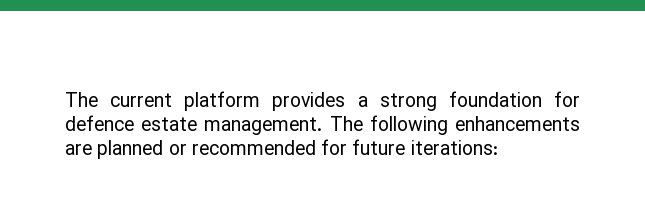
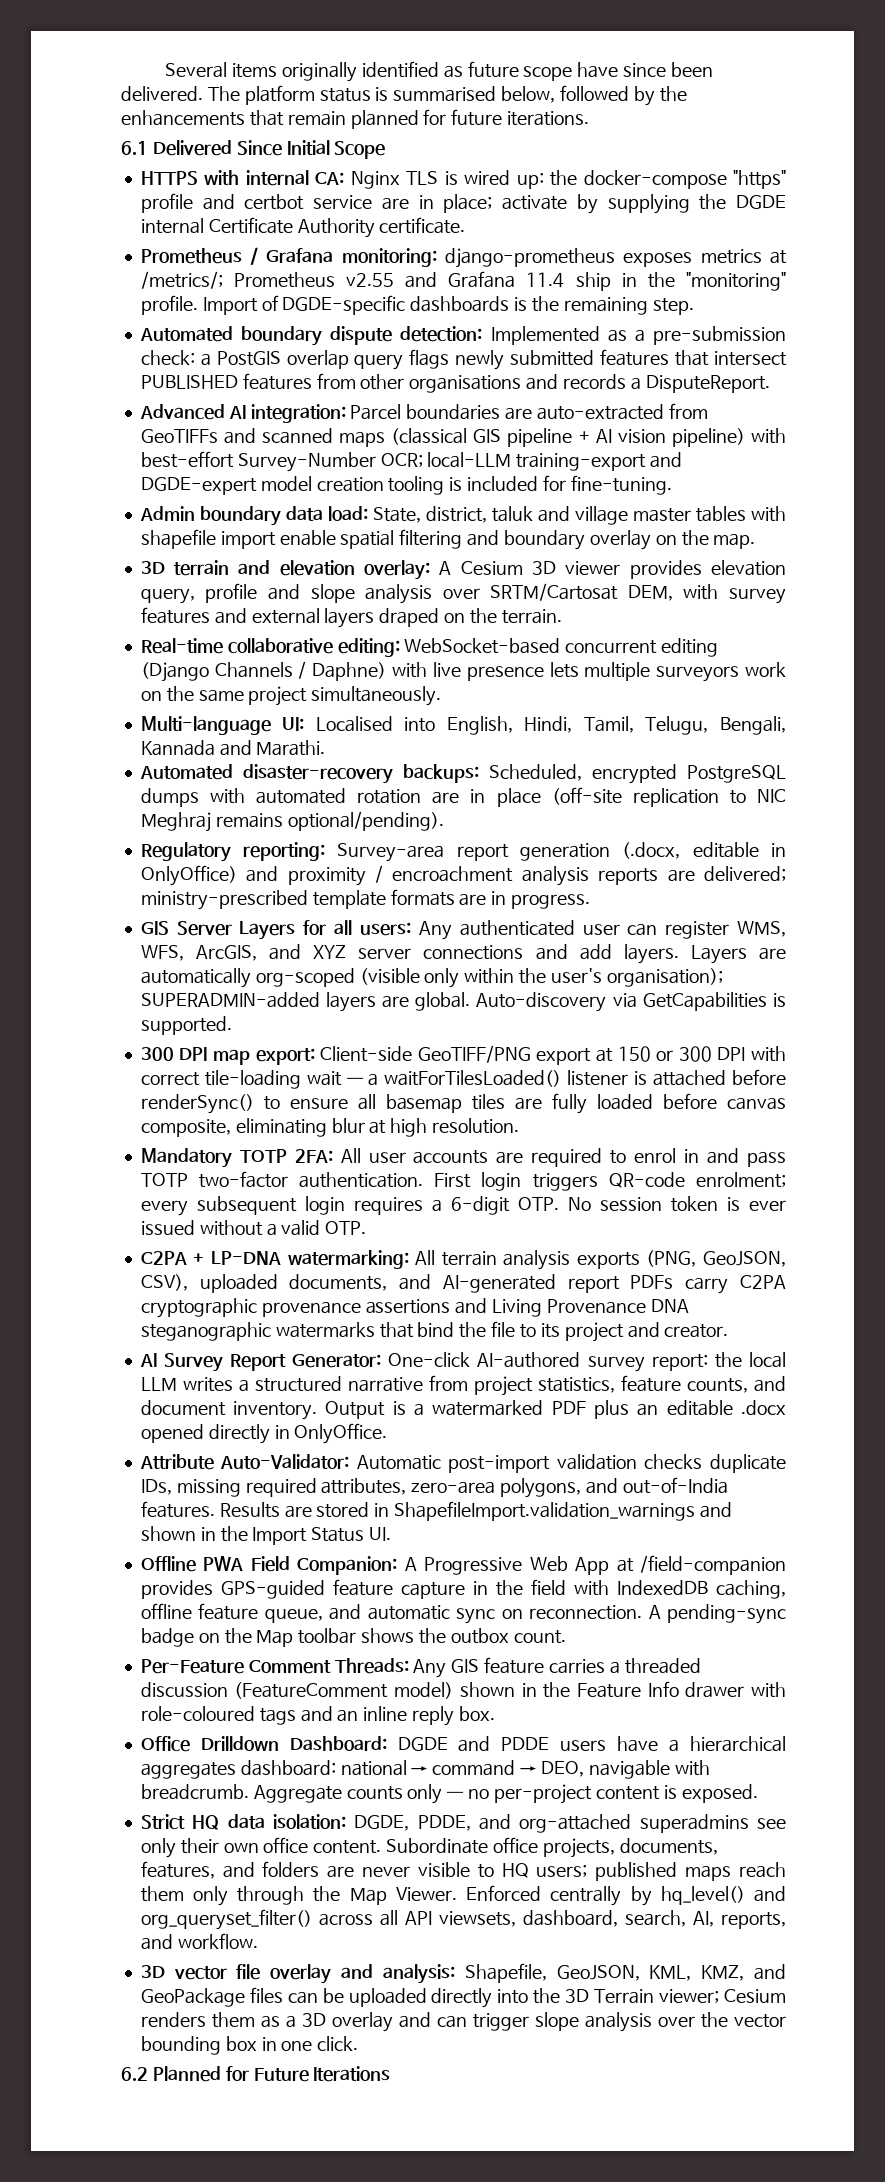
[65,91,581,111] [65,115,580,135] [65,139,498,159] The current platform provides a strong foundation for defence estate management. The following enhancements are planned or recommended for future iterations: -> [165,61,713,82] [121,85,687,106] [121,109,590,129] [121,140,386,159] [140,170,787,189] [140,193,786,214] [140,217,466,238] [140,247,788,268] [140,271,787,291] [140,295,694,315] [139,326,787,346] [140,349,787,370] [140,373,770,393] [139,403,708,423] [140,428,787,447] [140,451,683,472] [140,475,672,495] [139,506,786,526] [140,529,756,550] [140,560,787,580] [140,583,786,604] [140,607,562,628] [140,638,719,657] [140,661,786,682] [140,686,442,706] [140,716,786,735] [140,740,326,756] [139,764,787,784] [140,787,786,807] [140,811,444,832] [140,842,786,862] [140,865,786,886] [140,889,591,910] [140,920,786,940] [140,944,786,964] [140,968,723,988] [140,992,786,1012] [140,1016,232,1035] [140,1045,787,1065] [140,1069,787,1089] [140,1093,787,1114] [140,1118,520,1137] [140,1148,787,1168] [140,1171,787,1191] [140,1196,787,1216] [140,1220,367,1236] [140,1250,786,1270] [140,1274,786,1294] [140,1298,689,1318] [140,1321,729,1342] [139,1352,786,1372] [140,1375,787,1396] [140,1400,787,1420] [140,1423,388,1444] [139,1454,786,1473] [140,1477,728,1498] [140,1501,732,1521] [140,1526,392,1545] [140,1555,787,1575] [140,1579,787,1599] [140,1603,786,1624] [140,1628,566,1647] [140,1657,701,1678] [140,1681,786,1699] [140,1706,495,1726] [140,1736,786,1752] [140,1760,710,1779] [140,1784,758,1804] [140,1814,787,1833] [140,1837,718,1858] [140,1861,786,1881] [140,1885,787,1906] [140,1909,787,1930] [140,1933,258,1950] [140,1963,787,1984] [140,1987,786,2008] [140,2012,787,2032] [140,2036,359,2055] [121,2066,391,2082] Several items originally identified as future scope have since been delivered. The platform status is summarised below, followed by the enhancements that remain planned for future iterations. // 6.1 Delivered Since Initial Scope // HTTPS with internal CA: Nginx TLS is wired up: the docker-compose "https" profile and certbot service are in place; activate by supplying the DGDE internal Certificate Authority certificate. // Prometheus / Grafana monitoring: django-prometheus exposes metrics at /metrics/; Prometheus v2.55 and Grafana 11.4 ship in the "monitoring" profile. Import of DGDE-specific dashboards is the remaining step. // Automated boundary dispute detection: Implemented as a pre-submission check: a PostGIS overlap query flags newly submitted features that intersect PUBLISHED features from other organisations and records a DisputeReport. // Advanced AI integration: Parcel boundaries are auto-extracted from GeoTIFFs and scanned maps (classical GIS pipeline + AI vision pipeline) with best-effort Survey-Number OCR; local-LLM training-export and DGDE-expert model creation tooling is included for fine-tuning. // Admin boundary data load: State, district, taluk and village master tables with shapefile import enable spatial filtering and boundary overlay on the map. // 3D terrain and elevation overlay: A Cesium 3D viewer provides elevation query, profile and slope analysis over SRTM/Cartosat DEM, with survey features and external layers draped on the terrain. // Real-time collaborative editing: WebSocket-based concurrent editing (Django Channels / Daphne) with live presence lets multiple surveyors work on the same project simultaneously. // Multi-language UI: Localised into English, Hindi, Tamil, Telugu, Bengali, Kannada and Marathi. // Automated disaster-recovery backups: Scheduled, encrypted PostgreSQL dumps with automated rotation are in place (off-site replication to NIC Meghraj remains optional/pending). // Regulatory reporting: Survey-area report generation (.docx, editable in OnlyOffice) and proximity / encroachment analysis reports are delivered; ministry-prescribed template formats are in progress. // GIS Server Layers for all users: Any authenticated user can register WMS, WFS, ArcGIS, and XYZ server connections and add layers. Layers are automatically org-scoped (visible only within the user's organisation); SUPERADMIN-added layers are global. Auto-discovery via GetCapabilities is supported. // 300 DPI map export: Client-side GeoTIFF/PNG export at 150 or 300 DPI with correct tile-loading wait — a waitForTilesLoaded() listener is attached before renderSync() to ensure all basemap tiles are fully loaded before canvas composite, eliminating blur at high resolution. // Mandatory TOTP 2FA: All user accounts are required to enrol in and pass TOTP two-factor authentication. First login triggers QR-code enrolment; every subsequent login requires a 6-digit OTP. No session token is ever issued without a valid OTP. // C2PA + LP-DNA watermarking: All terrain analysis exports (PNG, GeoJSON, CSV), uploaded documents, and AI-generated report PDFs carry C2PA cryptographic provenance assertions and Living Provenance DNA steganographic watermarks that bind the file to its project and creator. // AI Survey Report Generator: One-click AI-authored survey report: the local LLM writes a structured narrative from project statistics, feature counts, and document inventory. Output is a watermarked PDF plus an editable .docx opened directly in OnlyOffice. // Attribute Auto-Validator: Automatic post-import validation checks duplicate IDs, missing required attributes, zero-area polygons, and out-of-India features. Results are stored in ShapefileImport.validation_warnings and shown in the Import Status UI. // Offline PWA Field Companion: A Progressive Web App at /field-companion provides GPS-guided feature capture in the field with IndexedDB caching, offline feature queue, and automatic sync on reconnection. A pending-sync badge on the Map toolbar shows the outbox count. // Per-Feature Comment Threads: Any GIS feature carries a threaded discussion (FeatureComment model) shown in the Feature Info drawer with role-coloured tags and an inline reply box. // Office Drilldown Dashboard: DGDE and PDDE users have a hierarchical aggregates dashboard: national → command → DEO, navigable with breadcrumb. Aggregate counts only — no per-project content is exposed. // Strict HQ data isolation: DGDE, PDDE, and org-attached superadmins see only their own office content. Subordinate office projects, documents, features, and folders are never visible to HQ users; published maps reach them only through the Map Viewer. Enforced centrally by hq_level() and org_queryset_filter() across all API viewsets, dashboard, search, AI, reports, and workflow. // 3D vector file overlay and analysis: Shapefile, GeoJSON, KML, KMZ, and GeoPackage files can be uploaded directly into the 3D Terrain viewer; Cesium renders them as a 3D overlay and can trigger slope analysis over the vector bounding box in one click. // 6.2 Planned for Future Iterations

